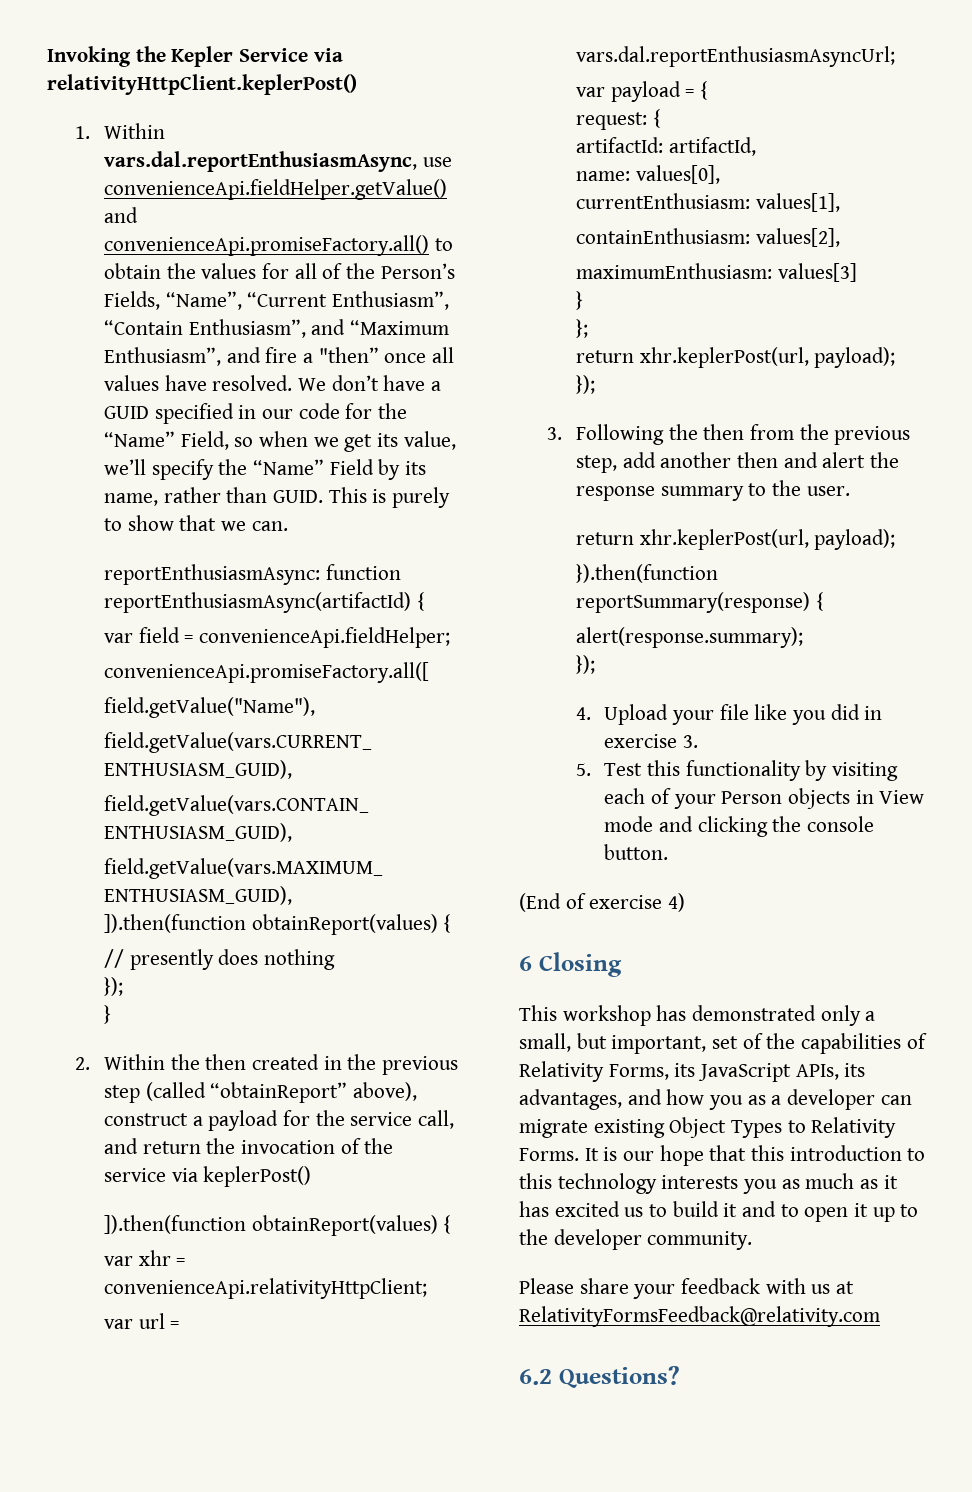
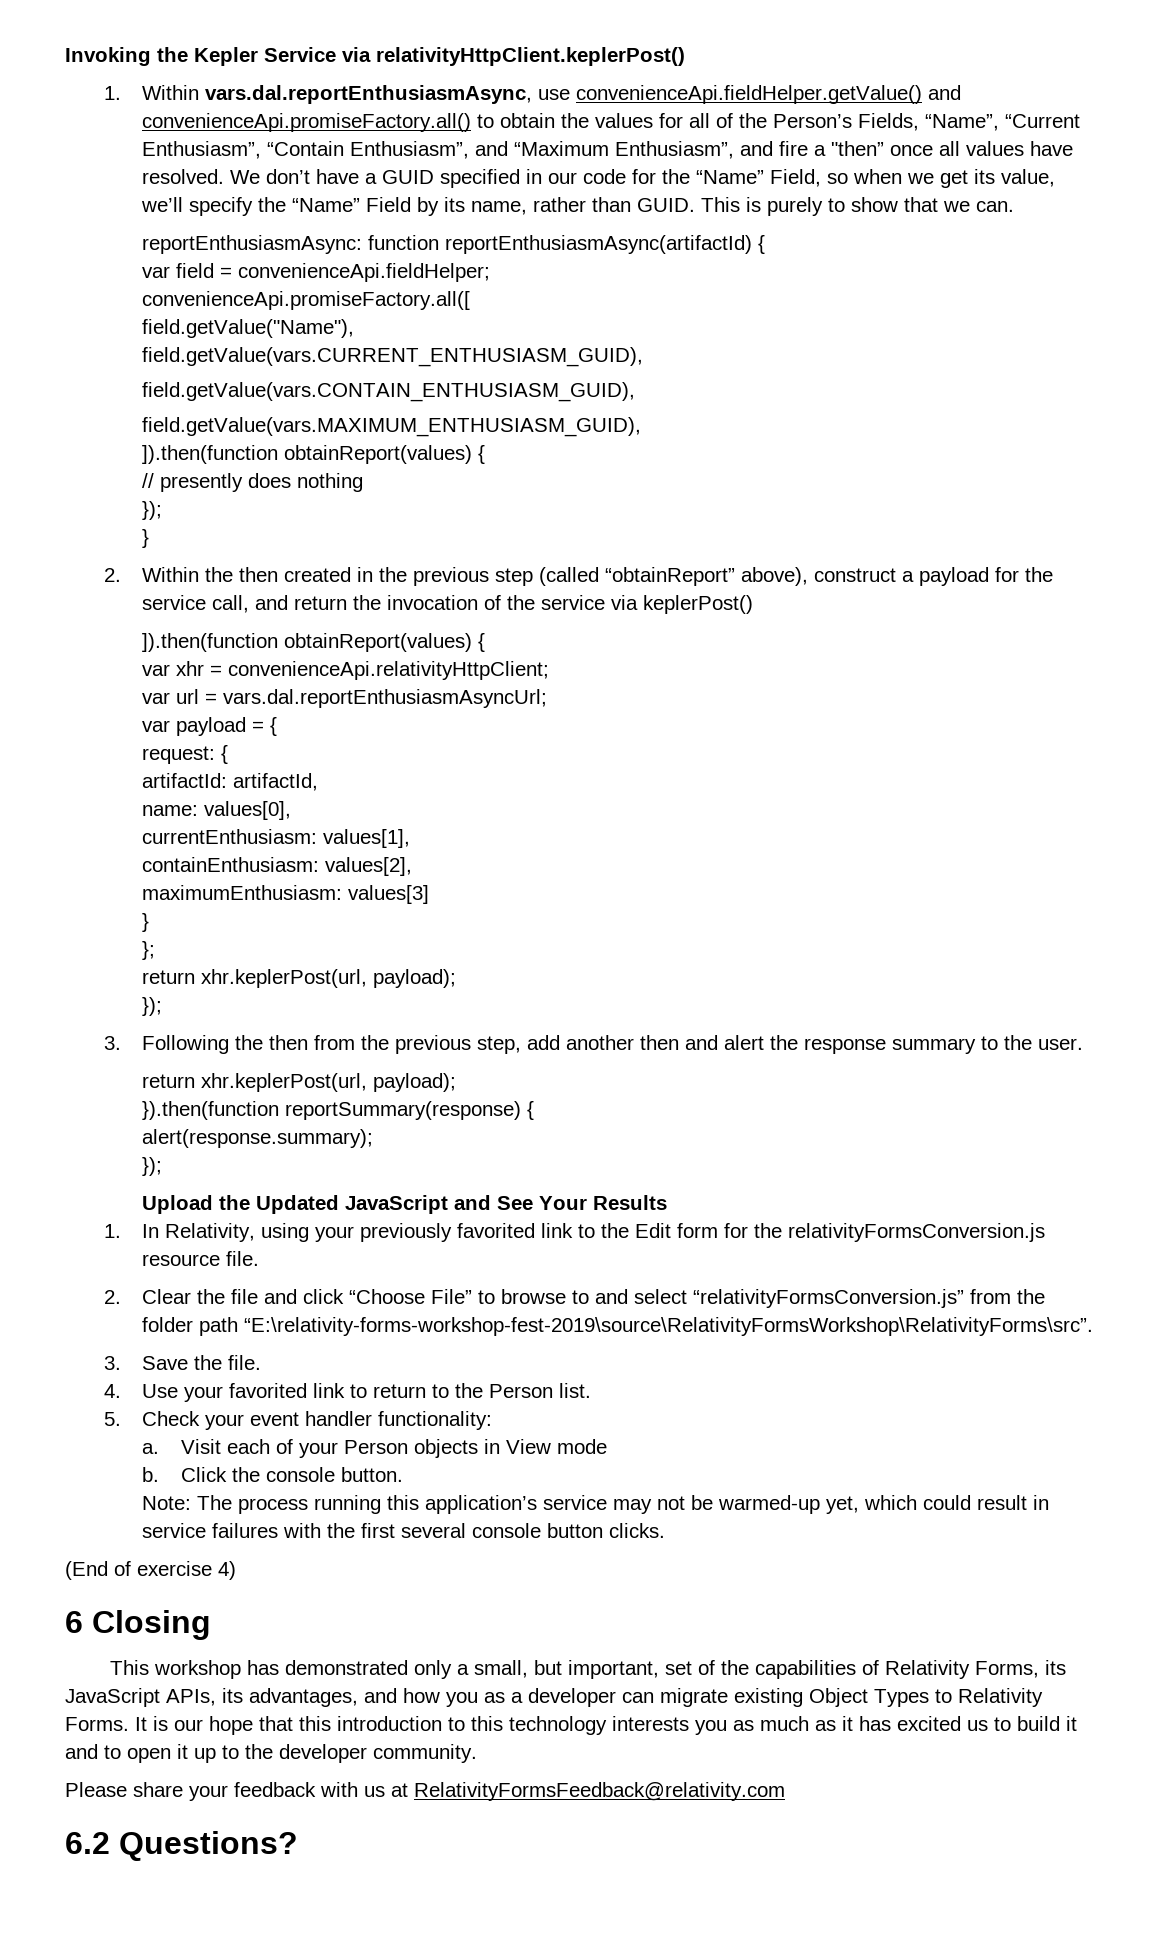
[575,704,883,725] [604,734,699,748] [575,760,899,781] 4. Upload your file like you did in exercise 3. // 5. Test this functionality by visiting -> [142,1195,668,1214] [103,1223,1046,1242] [142,1251,260,1266] [103,1289,1046,1308] [142,1317,1094,1336] [103,1355,262,1370] [103,1383,592,1402] [103,1411,493,1430] [142,1439,221,1454] Upload the Updated JavaScript and See Your Results // 1. In Relativity, using your previously favorited link to the Edit form for the relativityFormsConversion.js resource file. // 2. Clear the file and click “Choose File” to browse to and select “relativityFormsConversion.js” from the folder path “E:\relativity-forms-workshop-fest-2019\source\RelativityFormsWorkshop\RelativityForms\src”. // 3. Save the file. // 4. Use your favorited link to return to the Person list. // 5. Check your event handler functionality: // a. Visit
[659,816,768,837] and clicking -> [142,1467,227,1482] // b. Click
(669, 852) none -> [142,1495,1050,1514] [142,1523,666,1538] // Note: The process running this application’s service may not be warmed-up yet, which could result in service failures with the first several console button clicks.

